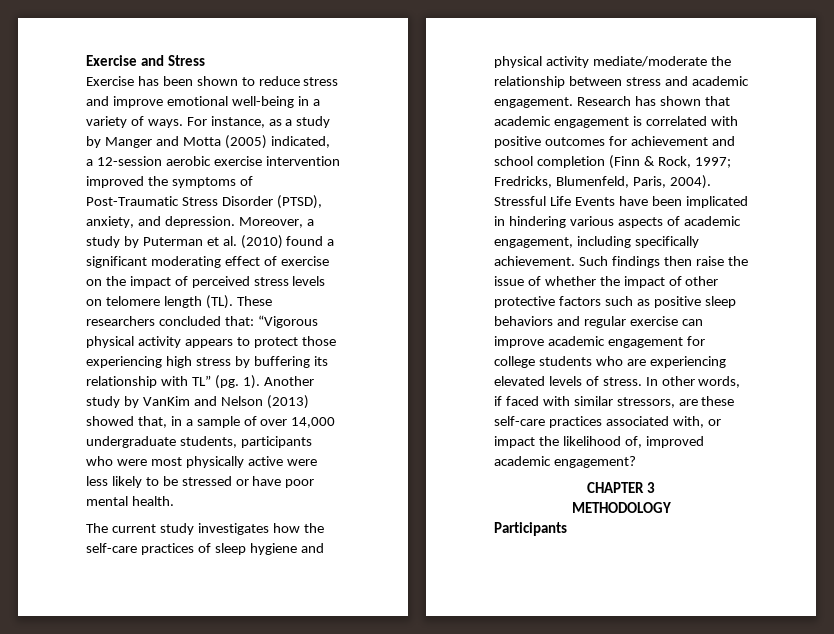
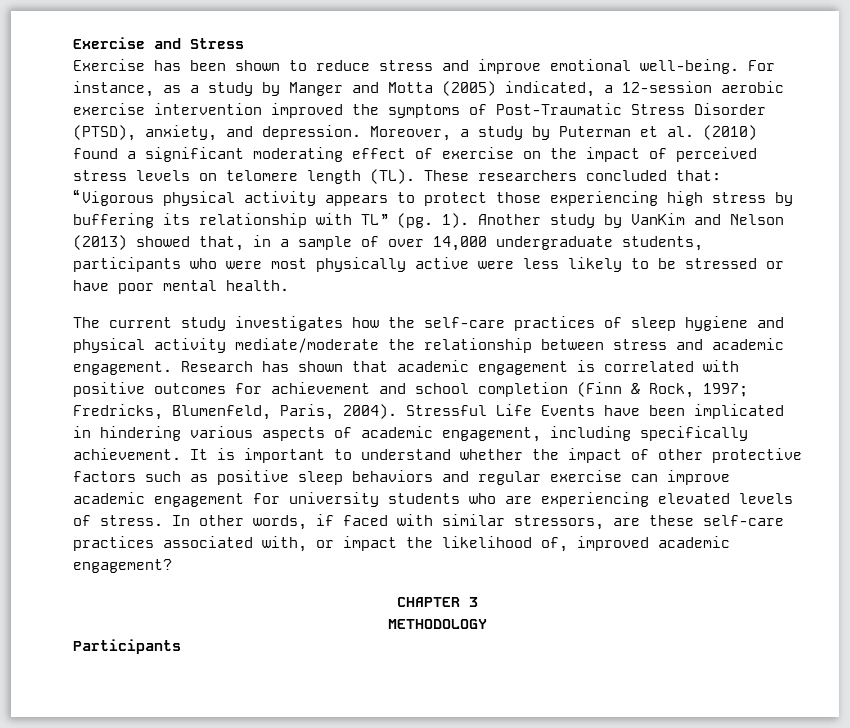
[231,96,320,108] [86,116,183,128] well-being in a variety of ways. -> [640,59,739,74] well-being.
[578,256,748,268] [494,276,541,286] Such findings then raise the issue of -> [190,448,451,463] It is important to understand
[494,356,535,368] college -> [289,492,379,507] university

